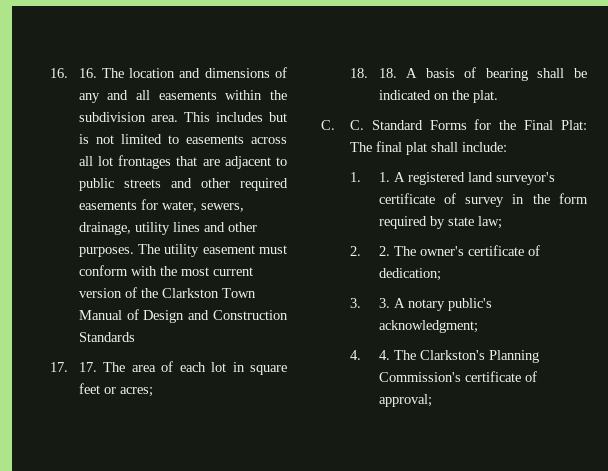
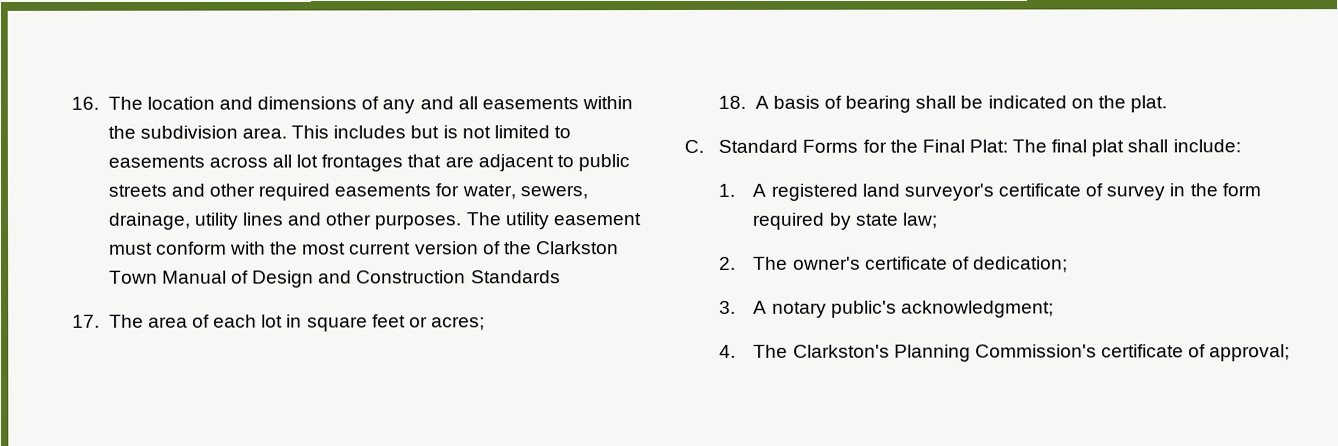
[49,68,97,78] 16. 16. -> [71,96,100,110] 16.
[78,362,97,372] 17. -> (101, 321) none
[378,68,397,78] 18. -> (747, 102) none
[349,120,364,130] C. -> (704, 146) none
[378,172,390,182] 1. -> (736, 190) none
[378,246,390,256] 2. -> (737, 263) none
[378,298,390,308] 3. -> (737, 307) none
[378,350,390,360] 4. -> (737, 351) none

